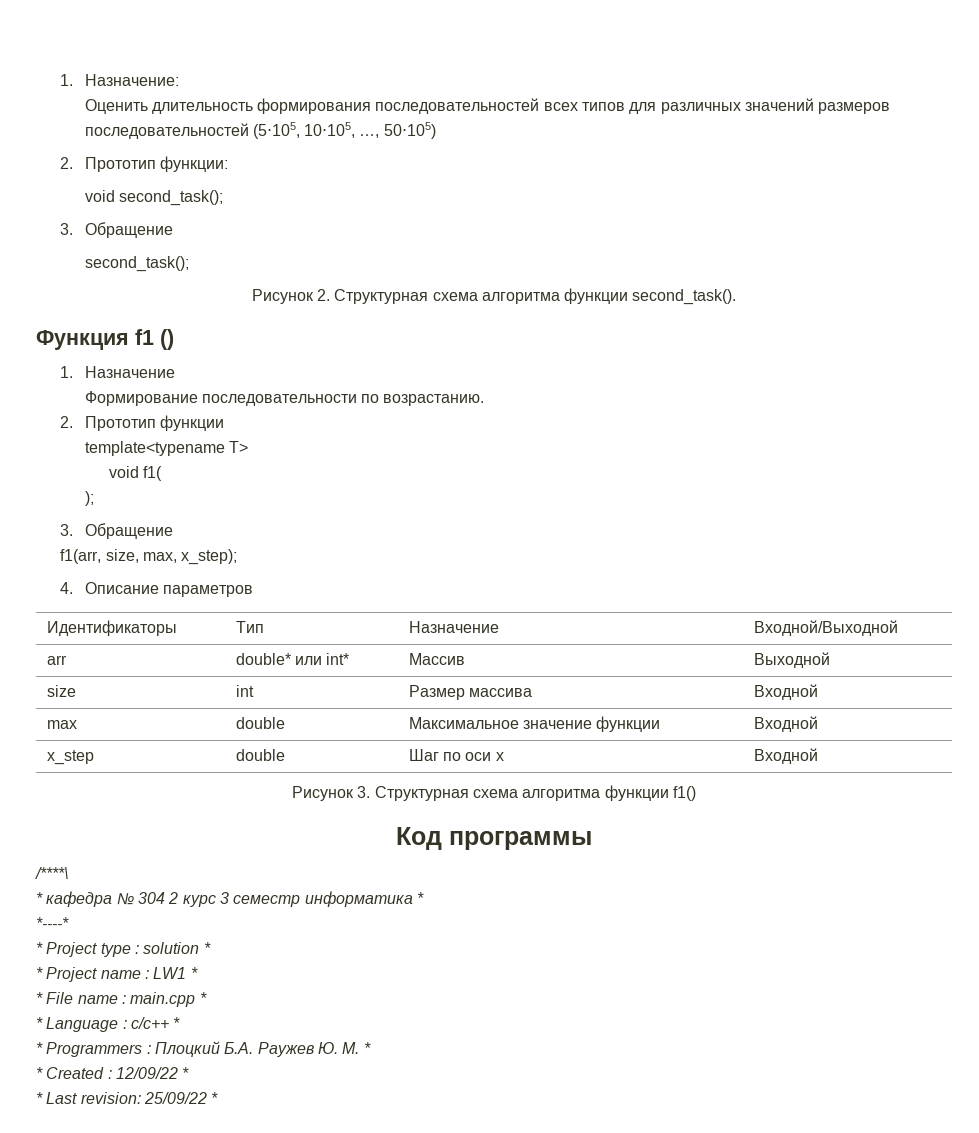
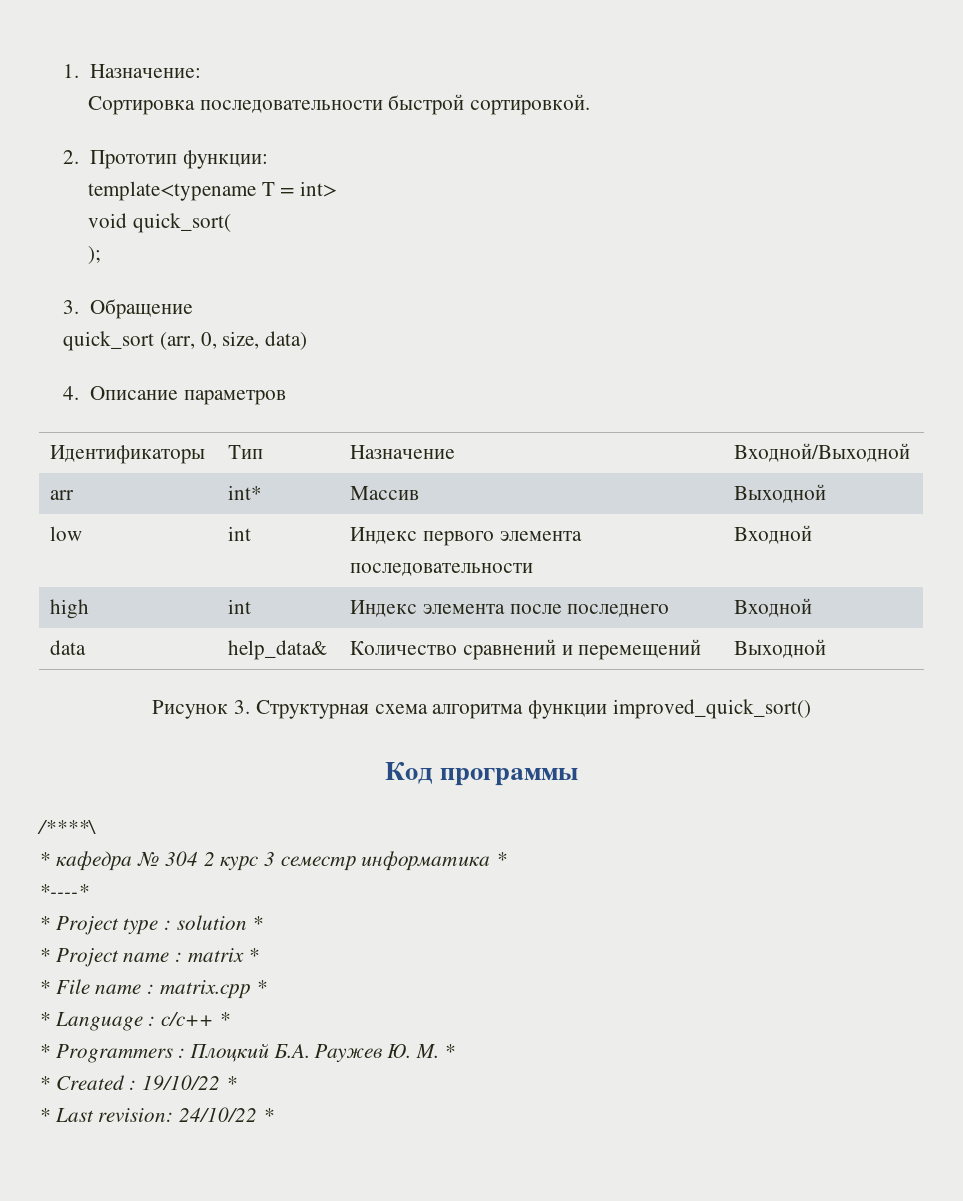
[84,98,891,114] [84,122,436,139] [60,156,228,172] [84,190,223,206] [60,222,173,238] [84,256,189,272] [251,288,737,305] [36,329,174,350] [60,366,175,378] [84,391,485,406] [60,415,224,431] [84,441,248,456] [108,466,163,481] Оценить длительность формирования последовательностей всех типов для различных значений размеров последовательностей (5⋅105, 10⋅105, …, 50⋅105) // 2. Прототип функции: // void second_task(); // 3. Обращение // second_task(); // Рисунок 2. Структурная схема алгоритма функции second_task(). // Функция f1 () // 1. Назначение // Формирование последовательности по возрастанию. // 2. Прототип функции // template<typename T> // void f1( -> [87,94,590,115] [63,150,268,169] [87,181,337,201] [87,213,231,233] Сортировка последовательности быстрой сортировкой. // 2. Прототип функции: // template<typename T = int> // void quick_sort(
[60,549,238,565] f1(arr, size, max, x_step); -> [63,331,308,351] quick_sort (arr, 0, size, data)
[235,653,323,665] double* или -> (75, 495) none
[46,685,76,697] [235,685,254,697] [408,685,533,700] [753,684,818,700] [46,720,77,729] [235,717,285,729] [408,716,661,732] [753,716,818,732] [46,750,94,765] [235,749,285,761] [408,749,504,761] [753,748,818,764] size | int | Размер массива | Входной // max | double | Максимальное значение функции | Входной // x_step | double | Шаг по оси х | Входной -> [50,526,83,541] [228,526,252,541] [350,527,582,546] [350,563,534,576] [734,525,813,544] [50,599,90,619] [228,599,252,614] [350,600,670,617] [734,598,813,617] [50,640,87,655] [228,640,328,660] [350,639,702,660] [734,639,827,658] low | int | Индекс первого элемента последовательности | Входной // high | int | Индекс элемента после последнего | Входной // data | help_data& | Количество сравнений и перемещений | Выходной
[672,786,696,801] f1() -> [612,699,811,719] improved_quick_sort()
[153,967,187,979] LW1 -> [187,948,244,962] matrix
[130,992,196,1007] main.cpp -> [159,980,251,999] matrix.cpp
[115,1067,178,1079] 12/09/22 -> [142,1075,221,1090] 19/10/22
[143,1092,207,1104] 25/09/22 -> [179,1107,258,1122] 24/10/22

